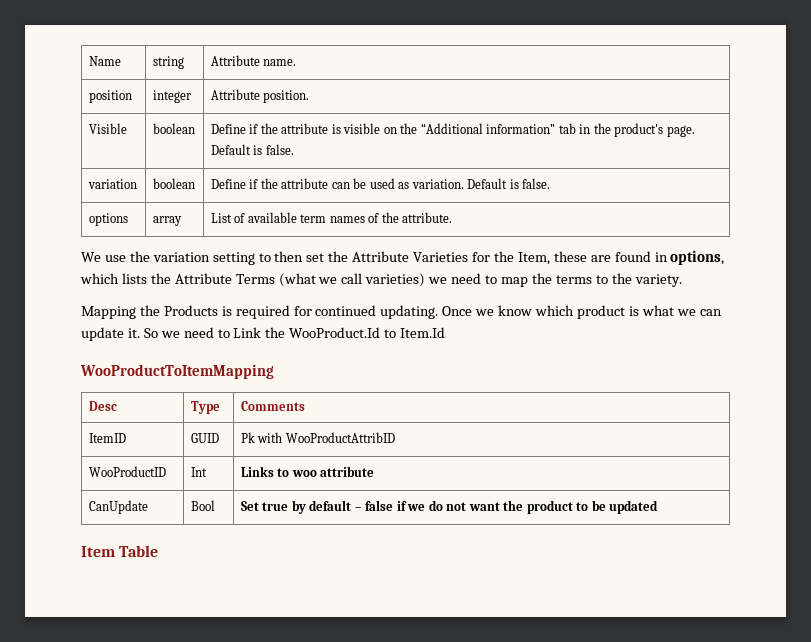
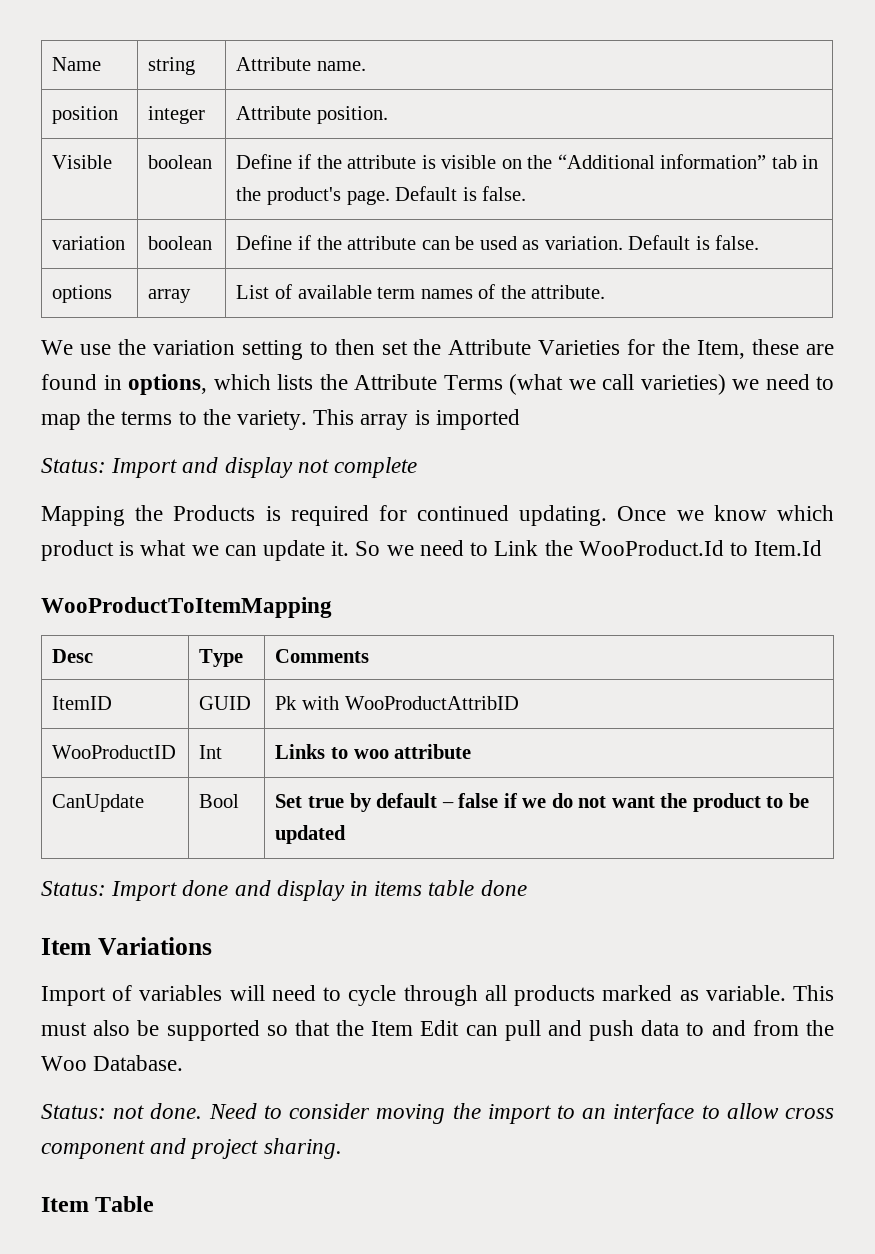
(682, 280) none -> [313,409,520,430] [41,457,418,478] This array is imported // Status: Import and display not complete
(659, 507) none -> [41,880,527,901] [41,937,212,955] [41,985,835,1006] [41,1020,834,1041] [41,1055,184,1071] [41,1103,834,1124] [41,1138,342,1159] // Status: Import done and display in items table done // Item Variations // Import of variables will need to cycle through all products marked as variable. This must also be supported so that the Item Edit can pull and push data to and from the Woo Database. // Status: not done. Need to consider moving the import to an interface to allow cross component and project sharing.

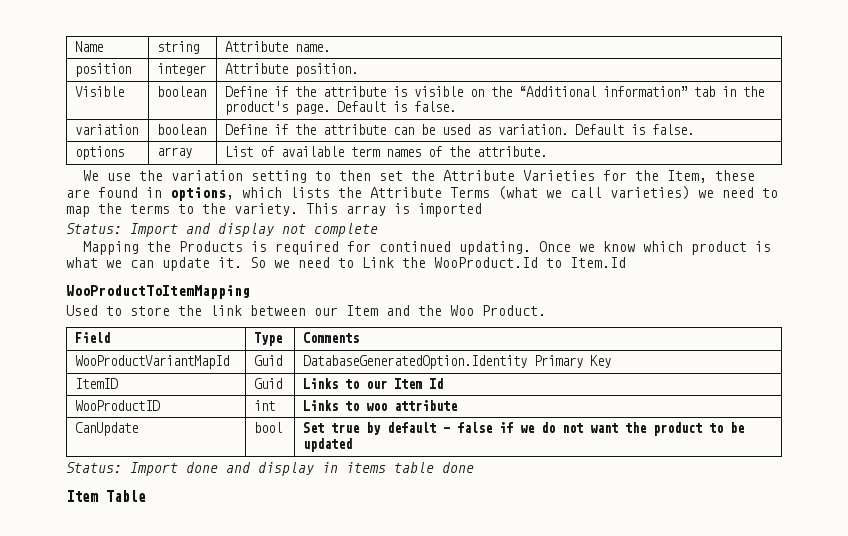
[52,649,94,663] [199,649,244,667] [275,649,370,663] [52,696,113,710] [199,696,252,710] [275,696,519,710] // Desc | Type | Comments // ItemID | GUID | Pk with WooProductAttribID -> [66,305,546,316] [75,332,111,343] [254,332,283,346] [303,332,360,343] [75,355,230,369] [254,355,283,366] [303,355,612,369] [75,378,119,389] [254,378,283,389] [303,378,444,389] // Used to store the link between our Item and the Woo Product. // Field | Type | Comments // WooProductVariantMapId | Guid | DatabaseGeneratedOption.Identity Primary Key // ItemID | Guid | Links to our Item Id
[199,745,223,759] Int -> [254,400,276,411] int
[199,794,240,808] Bool -> [254,422,283,433] bool
[41,937,212,955] [41,985,835,1006] [41,1020,834,1041] [41,1055,184,1071] [41,1103,834,1124] [41,1138,342,1159] // Item Variations // Import of variables will need to cycle through all products marked as variable. This must also be supported so that the Item Edit can pull and push data to and from the Woo Database. // Status: not done. Need to consider moving the import to an interface to allow cross component and project sharing. -> (474, 467) none

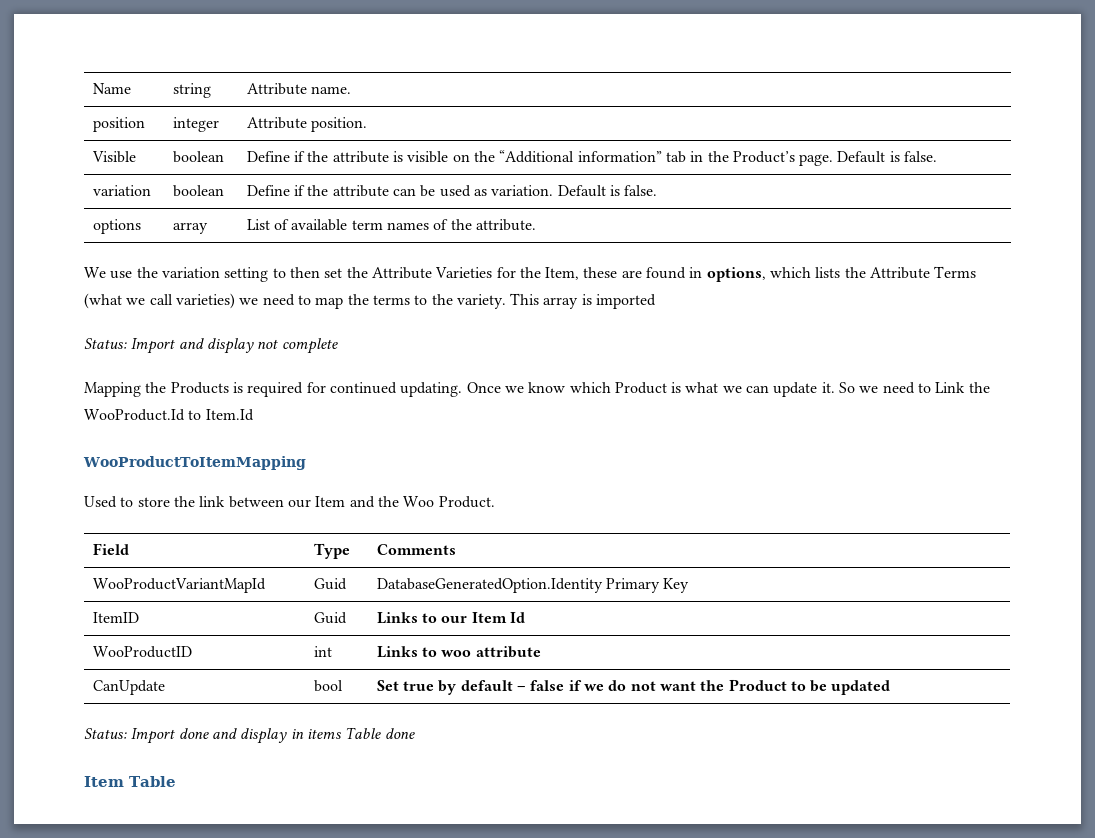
[225,101,289,115] product's -> [732,151,795,163] Product’s
[691,241,748,255] product -> [614,382,667,394] Product
[653,422,703,436] product -> [728,679,787,691] Product
[394,462,434,473] table -> [345,727,382,739] Table

